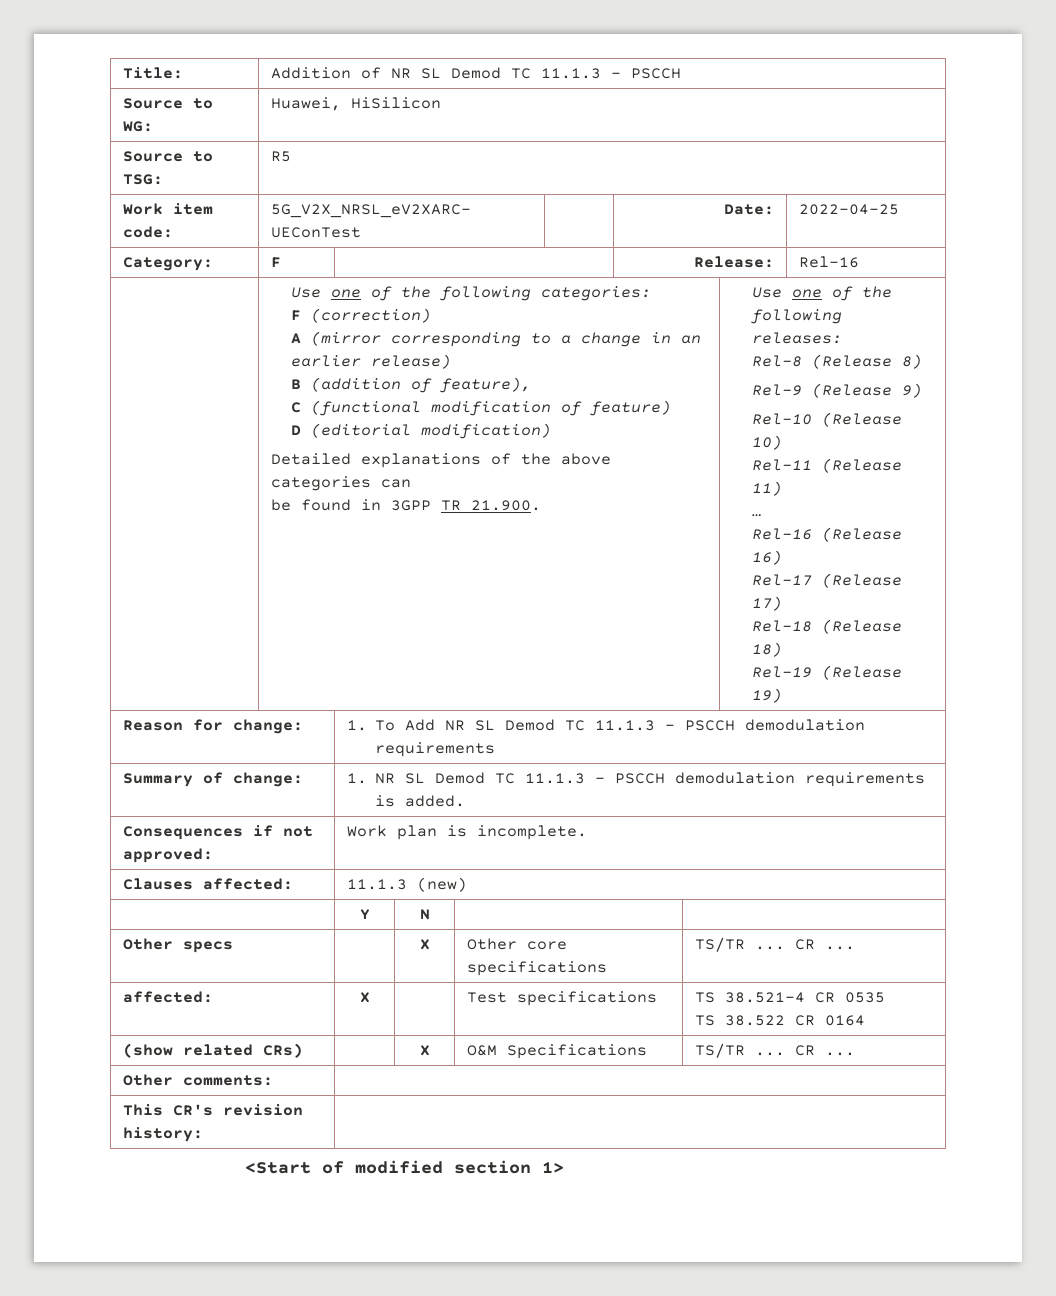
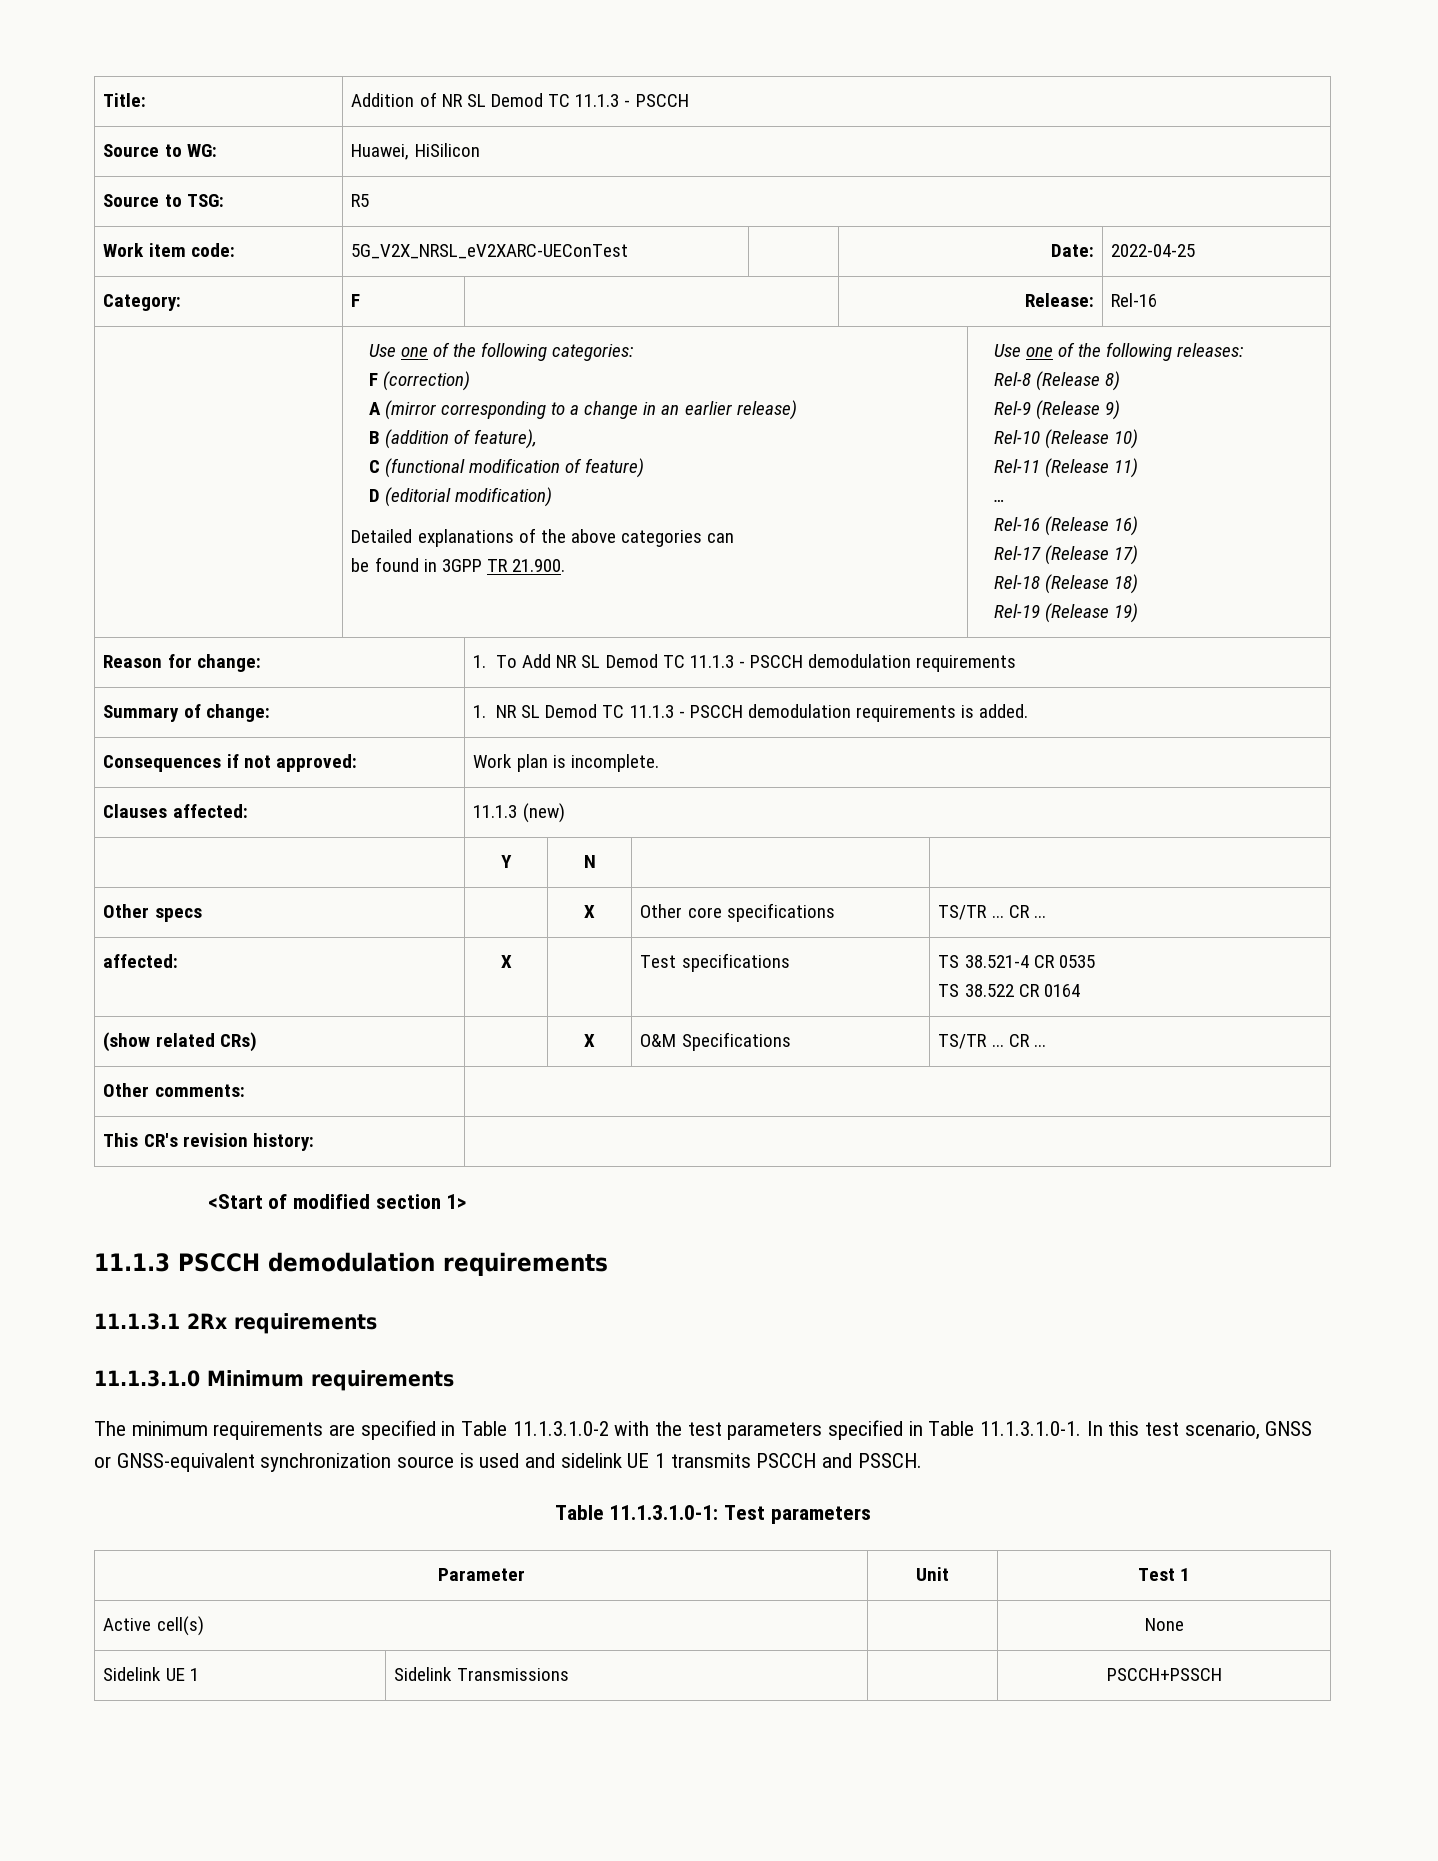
(565, 1167) none -> [94,1252,608,1276] [94,1313,377,1334] [94,1370,454,1391] [94,1420,1313,1440] [94,1453,922,1472] [554,1505,871,1524] [437,1568,525,1581] [916,1567,949,1581] [1137,1568,1191,1581] [103,1616,204,1636] [1144,1618,1184,1631] [103,1667,199,1681] [394,1667,569,1681] [1106,1668,1222,1681] // 11.1.3 PSCCH demodulation requirements // 11.1.3.1 2Rx requirements // 11.1.3.1.0 Minimum requirements // The minimum requirements are specified in Table 11.1.3.1.0-2 with the test parameters specified in Table 11.1.3.1.0-1. In this test scenario, GNSS or GNSS-equivalent synchronization source is used and sidelink UE 1 transmits PSCCH and PSSCH. // Table 11.1.3.1.0-1: Test parameters // Parameter | Unit | Test 1 // Active cell(s) | | None // Sidelink UE 1 | Sidelink Transmissions | | PSCCH+PSSCH

